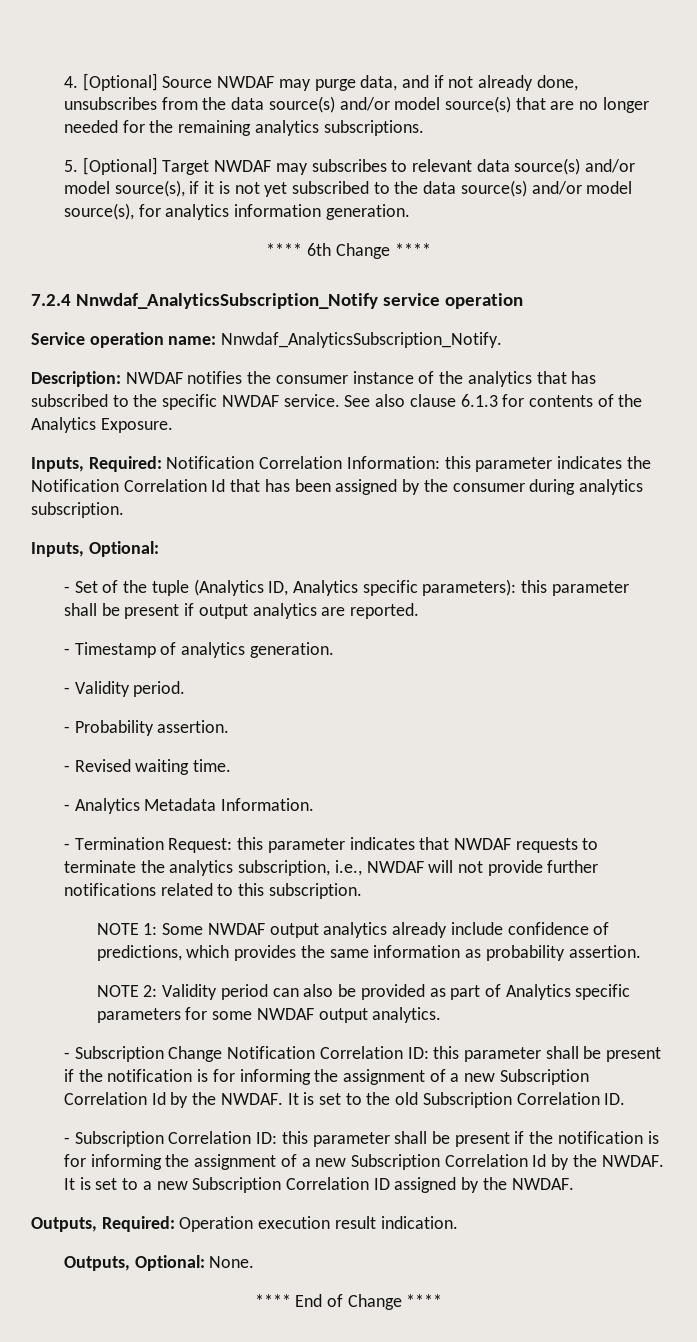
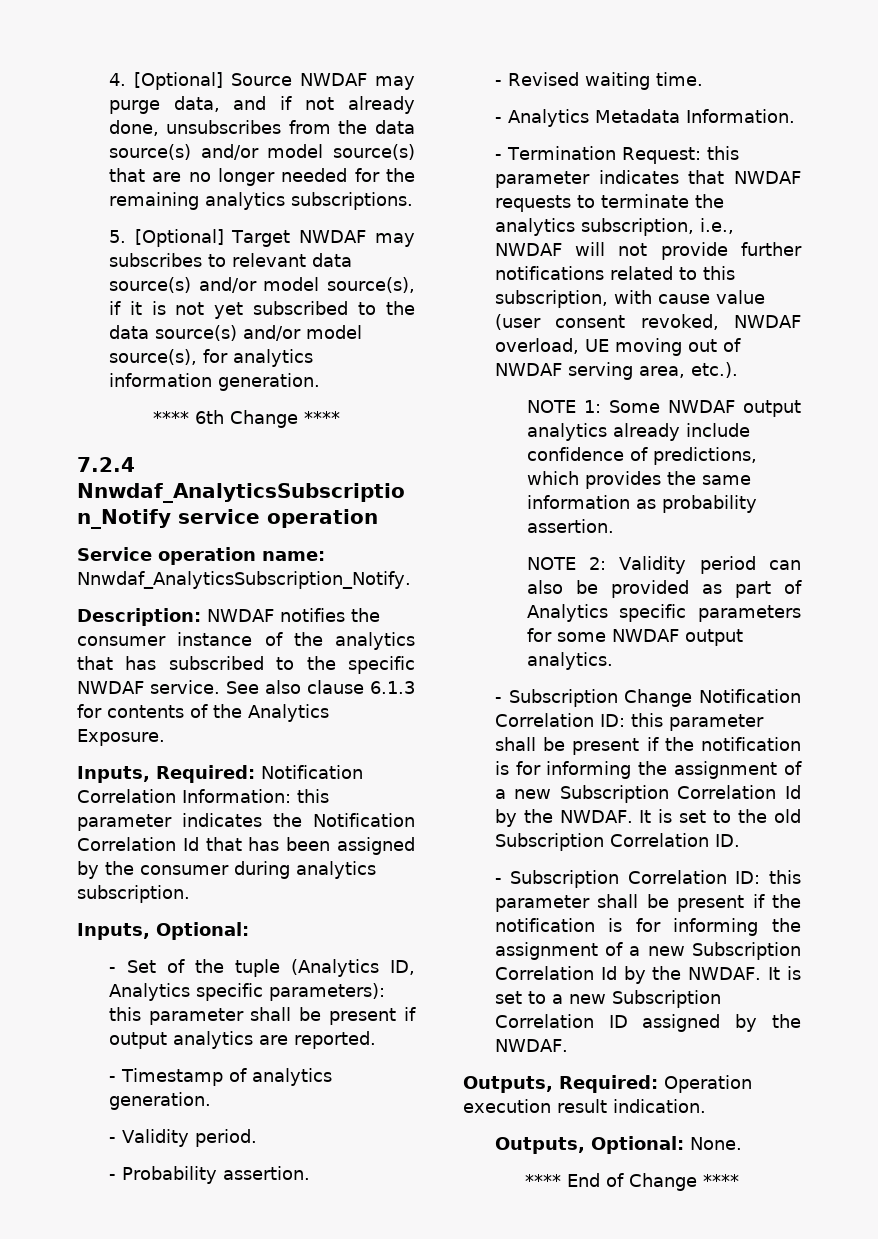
[268,883,362,899] subscription. -> [494,290,765,308] [494,314,801,330] [494,338,741,356] [494,362,738,380] subscription, with cause value (user consent revoked, NWDAF overload, UE moving out of NWDAF serving area, etc.).

